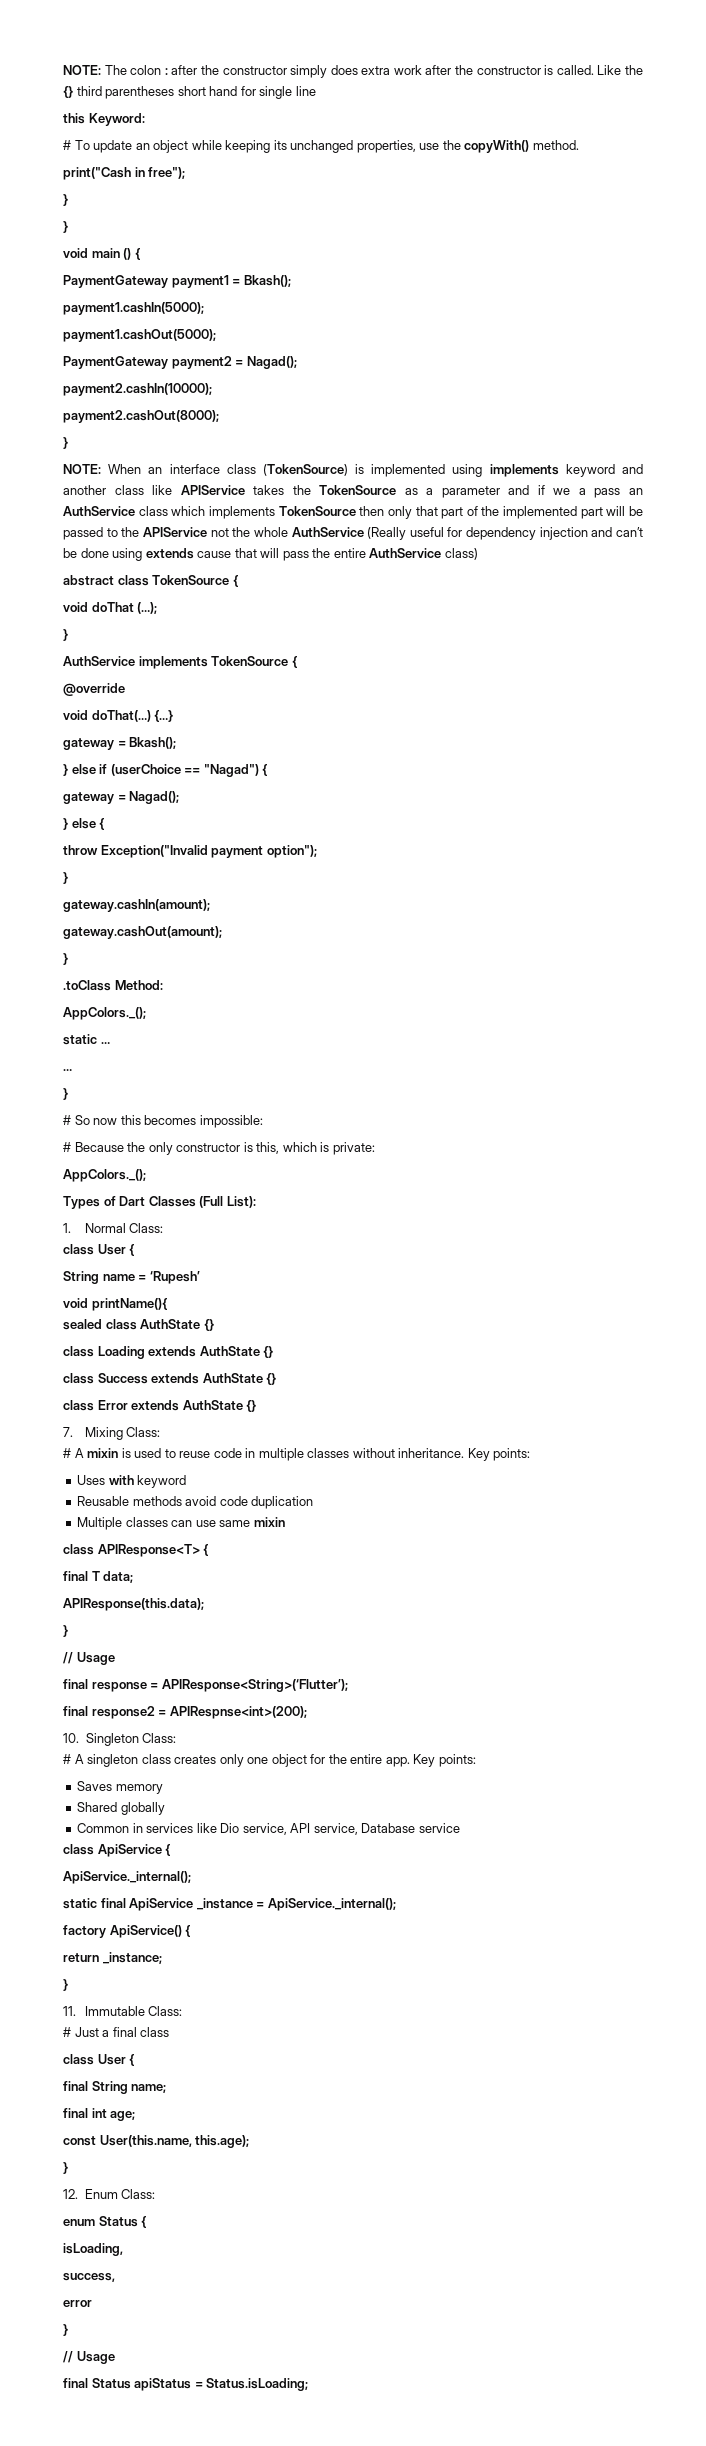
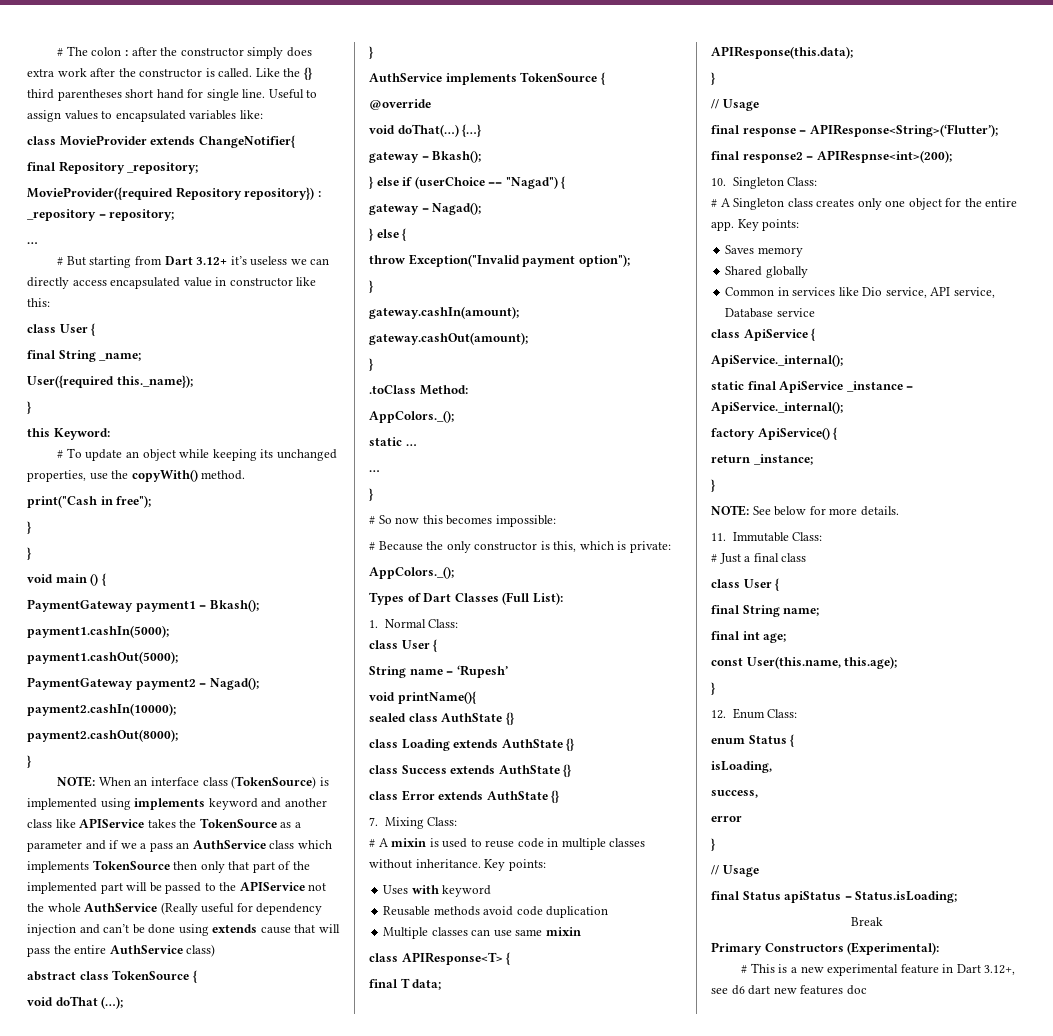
[63,65,101,75] NOTE: -> [57,47,64,57] #
[295,86,316,96] line -> [242,89,318,99] [27,110,263,122] [27,135,295,148] [27,161,199,174] [27,187,321,200] [27,209,175,221] [27,242,38,244] [57,256,330,268] [27,277,317,289] [27,298,50,307] [27,323,96,336] [27,350,142,362] [27,375,193,388] [27,401,31,414] line. Useful to assign values to encapsulated variables like: // class MovieProvider extends ChangeNotifier{ // final Repository _repository; // MovieProvider({required Repository repository}) : _repository = repository; // … // # But starting from Dart 3.12+ it’s useless we can directly access encapsulated value in constructor like this: // class User { // final String _name; // User({required this._name}); // }
[87,1754,139,1767] singleton -> [733,198,785,210] Singleton
(68, 1985) none -> [711,505,899,516] // NOTE: See below for more details.
(309, 2384) none -> [851,917,883,926] [711,942,940,955] [741,963,1016,976] [711,985,867,995] // Break // Primary Constructors (Experimental): // # This is a new experimental feature in Dart 3.12+, see d6 dart new features doc

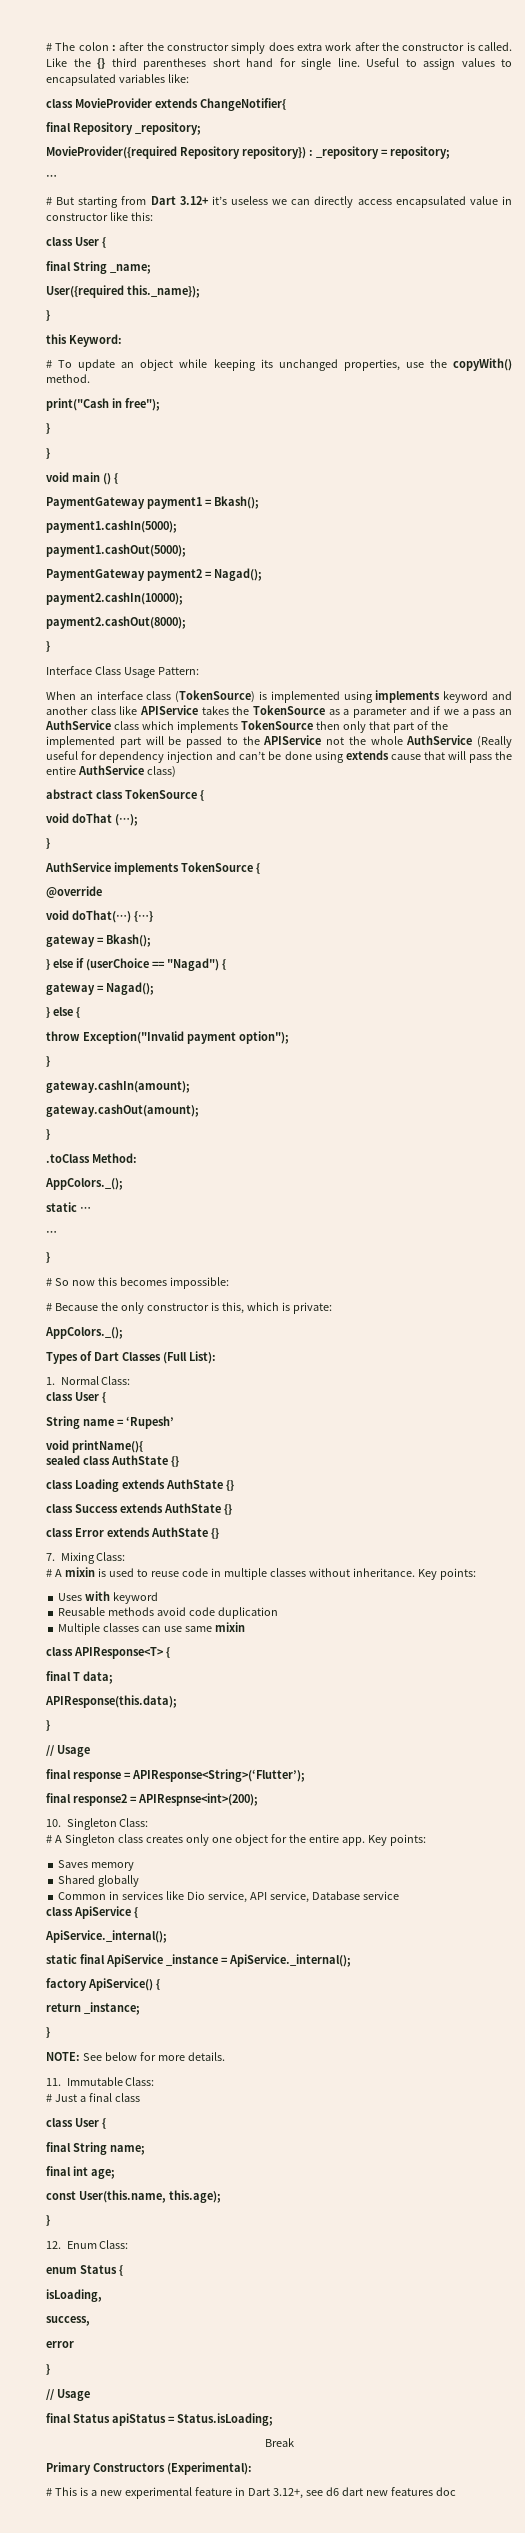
[57,776,96,787] NOTE: -> [46,666,199,678] Interface Class Usage Pattern: //

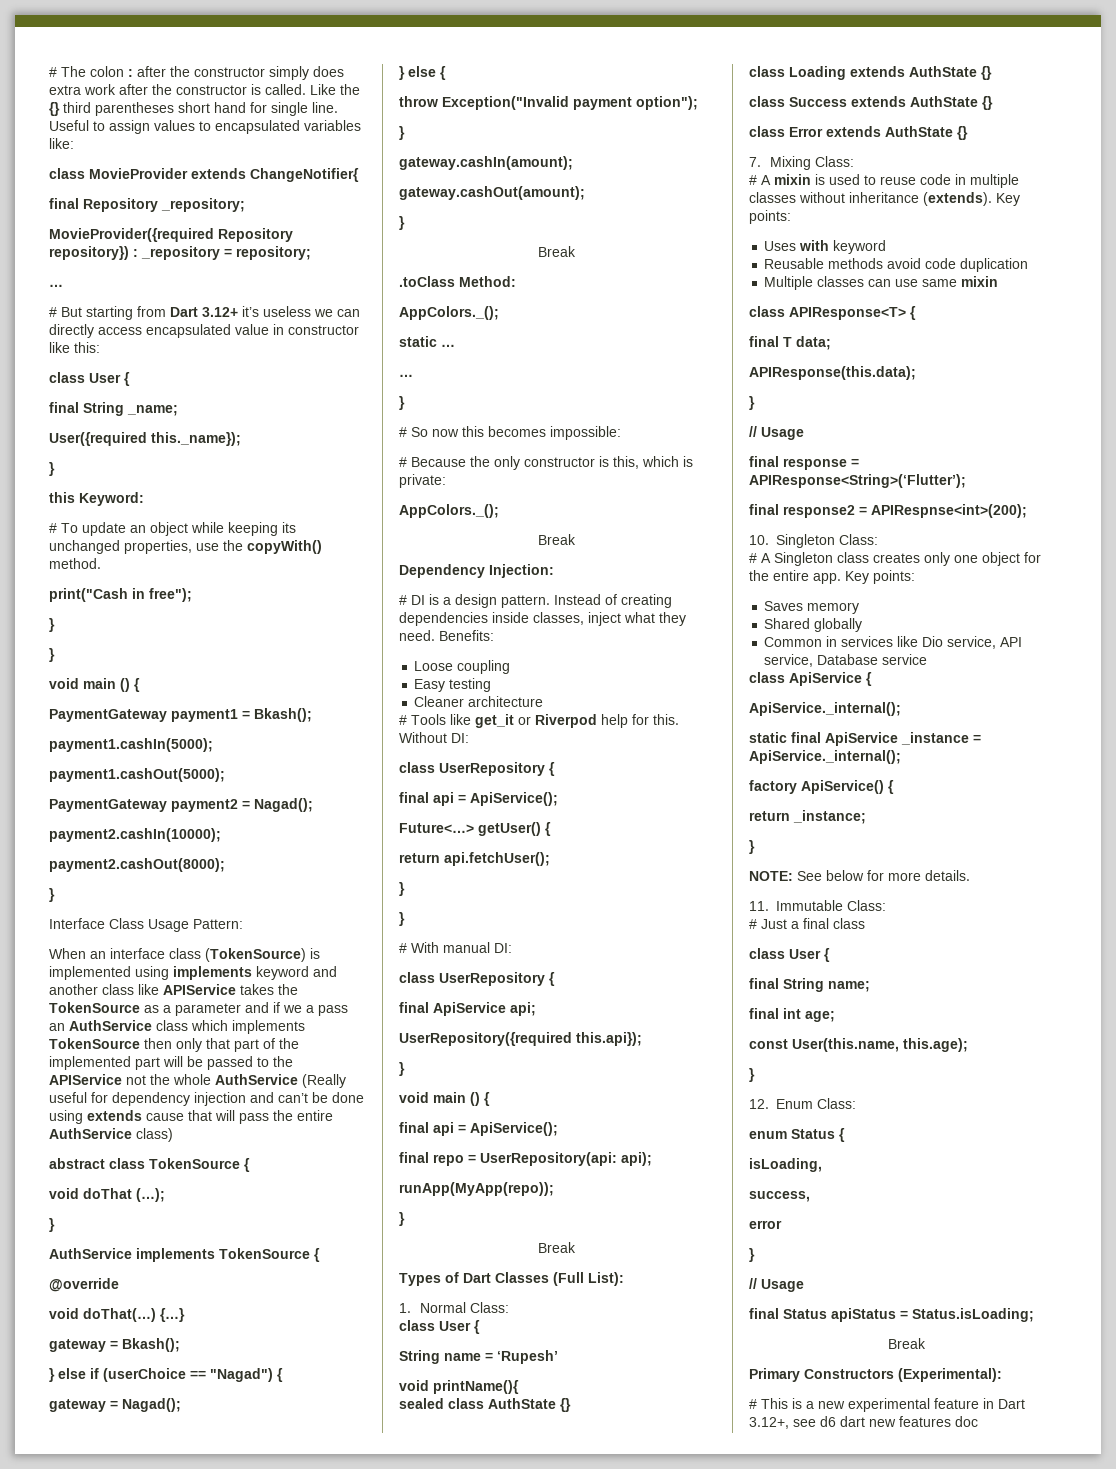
(50, 1134) none -> [538,246,576,257] // Break
(123, 1333) none -> [538,534,576,545] [399,564,554,578] [399,594,672,608] [399,612,686,626] [399,630,494,641] [414,660,511,674] [414,678,492,692] [414,696,544,707] [399,714,679,728] [399,732,469,743] [399,762,555,776] [399,792,558,806] [399,822,551,836] [399,852,550,866] [399,882,405,896] [399,912,405,926] [399,942,512,953] [399,972,555,986] [399,1002,536,1016] [399,1032,642,1046] [399,1062,405,1076] [399,1092,490,1106] [399,1122,558,1136] [399,1152,652,1166] [399,1182,554,1196] [399,1212,405,1226] [538,1242,576,1253] // Break // Dependency Injection: // # DI is a design pattern. Instead of creating dependencies inside classes, inject what they need. Benefits: // Loose coupling // Easy testing // Cleaner architecture // # Tools like get_it or Riverpod help for this. Without DI: // class UserRepository { // final api = ApiService(); // Future<…> getUser() { // return api.fetchUser(); // } // } // # With manual DI: // class UserRepository { // final ApiService api; // UserRepository({required this.api}); // } // void main () { // final api = ApiService(); // final repo = UserRepository(api: api); // runApp(MyApp(repo)); // } // Break
[352,1568,415,1577] inheritance. -> [849,192,992,206] inheritance (extends).

